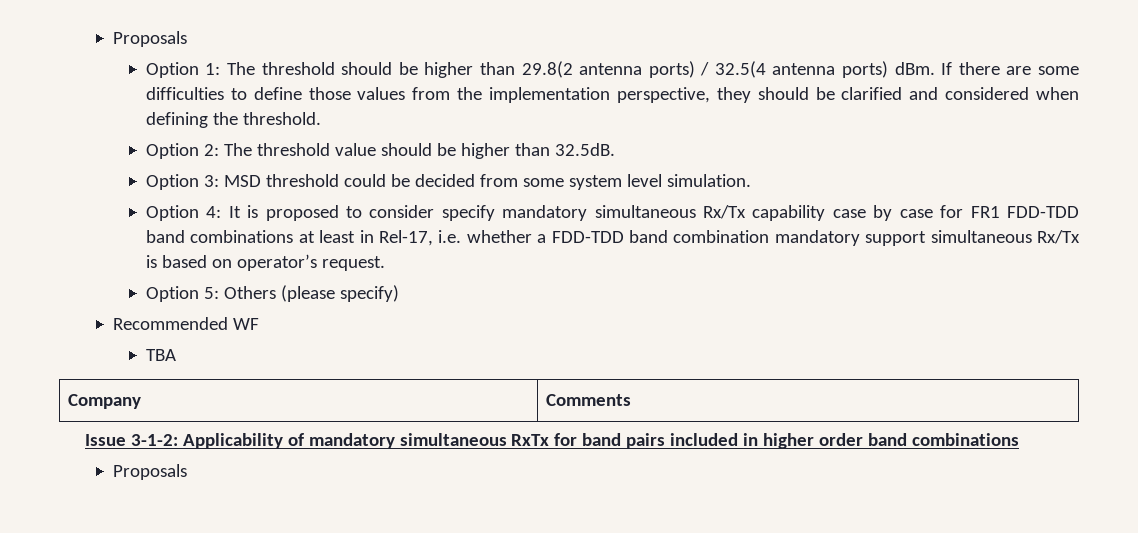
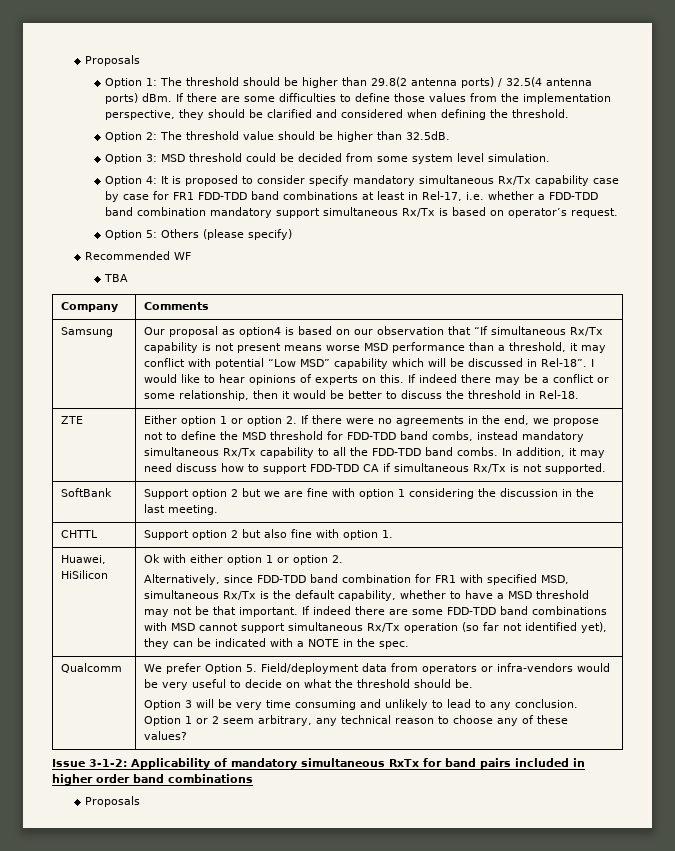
(632, 400) none -> [60,327,113,337] [143,326,603,337] [143,342,606,353] [143,358,594,369] [143,374,609,385] [143,390,579,401] [60,416,83,424] [143,415,599,426] [143,431,584,442] [143,447,605,458] [143,463,606,474] [60,488,112,497] [143,488,594,499] [143,504,218,515] [60,530,98,538] [143,529,393,540] [60,555,106,564] [60,570,108,579] [143,554,343,565] [143,574,569,585] [143,590,589,601] [143,606,607,617] [143,622,607,633] [143,638,409,649] [60,663,122,673] [143,663,610,674] [143,679,473,690] [143,699,578,710] [143,715,568,726] [143,731,187,740] // Samsung | Our proposal as option4 is based on our observation that “If simultaneous Rx/Tx capability is not present means worse MSD performance than a threshold, it may conflict with potential “Low MSD” capability which will be discussed in Rel-18”. I would like to hear opinions of experts on this. If indeed there may be a conflict or some relationship, then it would be better to discuss the threshold in Rel-18. // ZTE | Either option 1 or option 2. If there were no agreements in the end, we propose not to define the MSD threshold for FDD-TDD band combs, instead mandatory simultaneous Rx/Tx capability to all the FDD-TDD band combs. In addition, it may need discuss how to support FDD-TDD CA if simultaneous Rx/Tx is not supported. // SoftBank | Support option 2 but we are fine with option 1 considering the discussion in the last meeting. // CHTTL | Support option 2 but also fine with option 1. // Huawei, HiSilicon | Ok with either option 1 or option 2. // Alternatively, since FDD-TDD band combination for FR1 with specified MSD, simultaneous Rx/Tx is the default capability, whether to have a MSD threshold may not be that important. If indeed there are some FDD-TDD band combinations with MSD cannot support simultaneous Rx/Tx operation (so far not identified yet), they can be indicated with a NOTE in the spec. // Qualcomm | We prefer Option 5. Field/deployment data from operators or infra-vendors would be very useful to decide on what the threshold should be. // Option 3 will be very time consuming and unlikely to lead to any conclusion. Option 1 or 2 seem arbitrary, any technical reason to choose any of these values?

